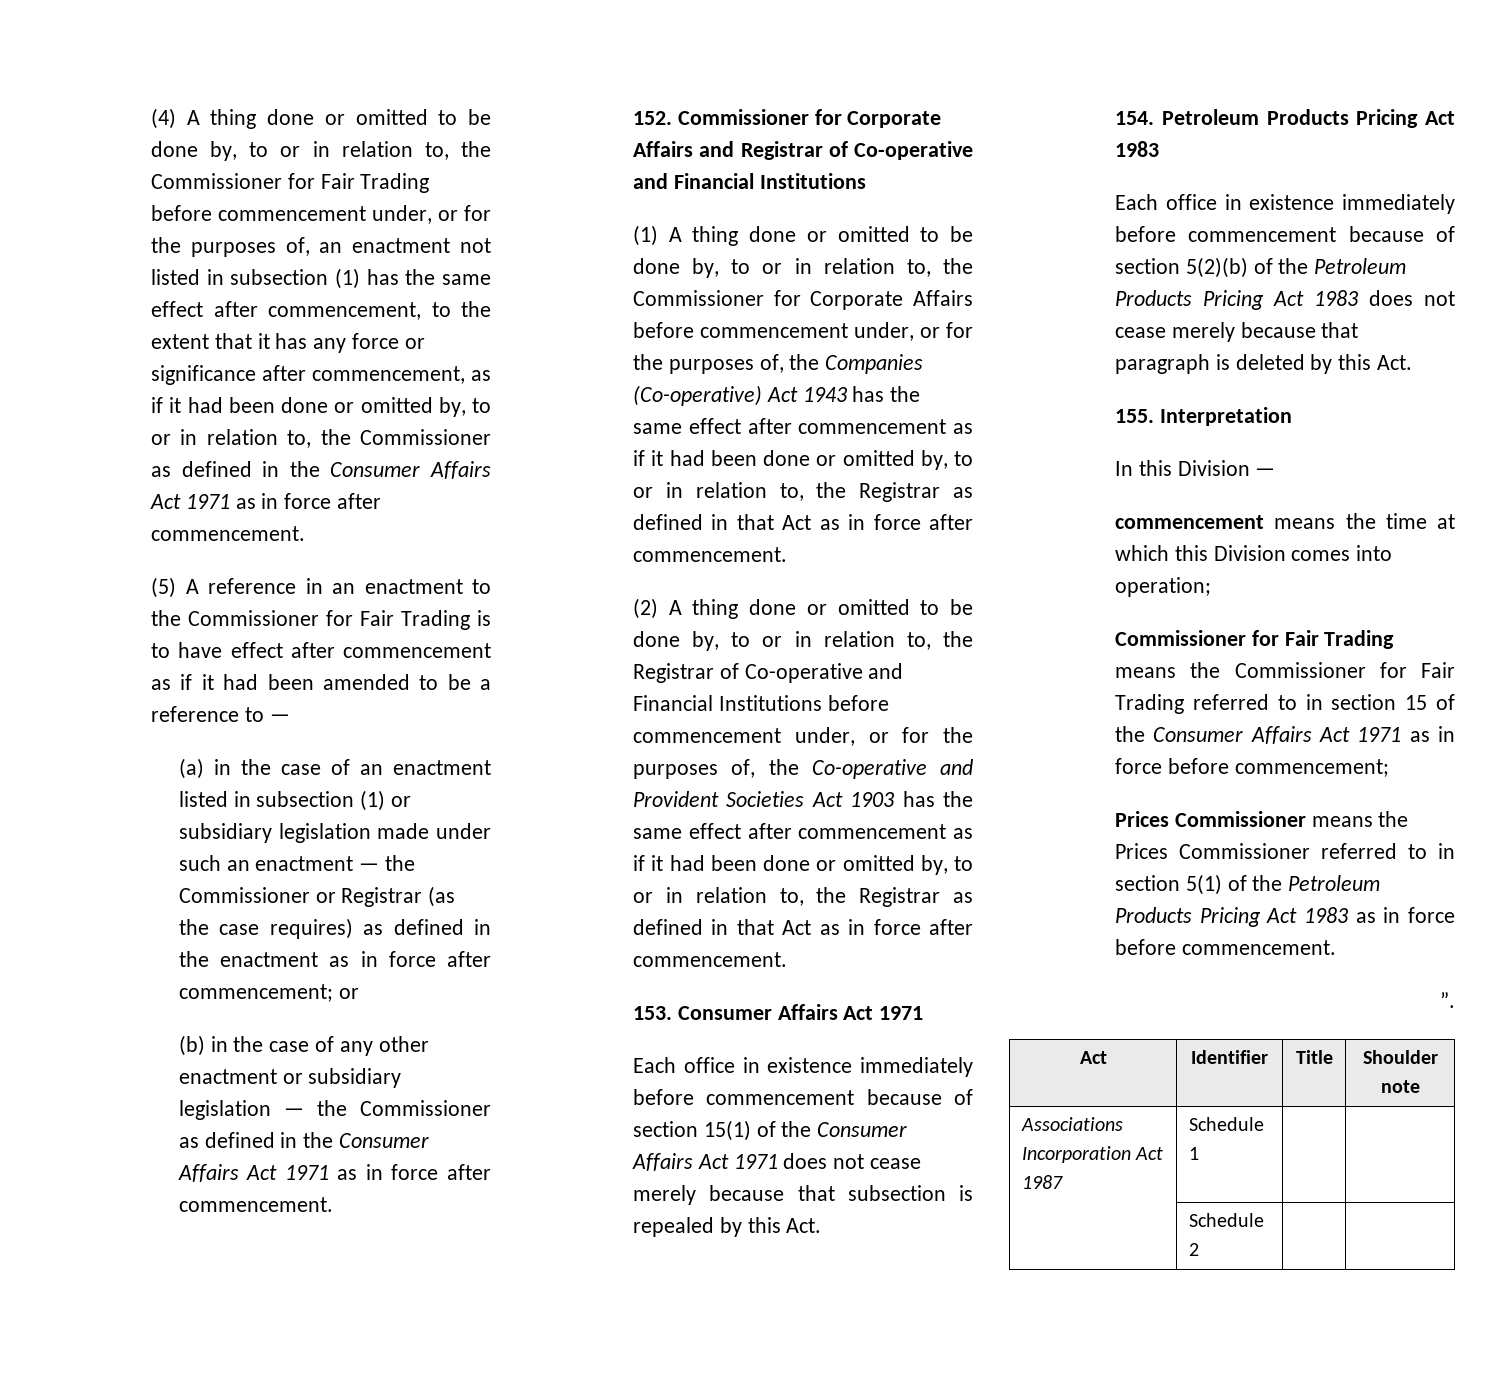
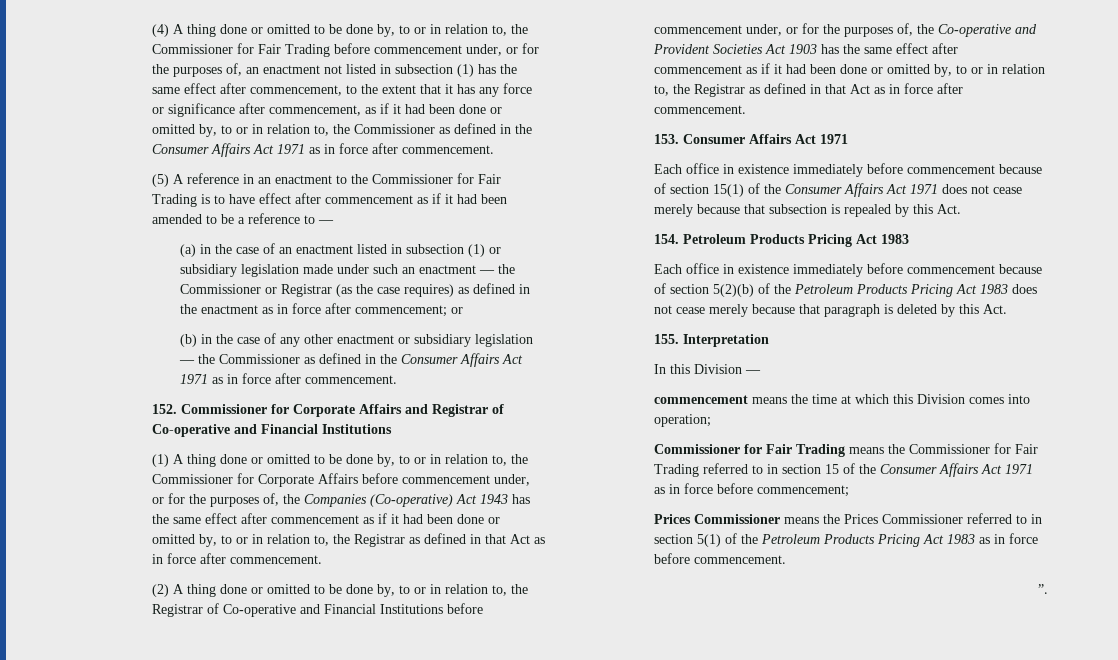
[1079,1051,1107,1064] [1191,1050,1268,1064] [1295,1050,1333,1064] [1362,1050,1438,1064] [1380,1080,1420,1093] [1020,1117,1123,1131] [1021,1146,1163,1163] [1021,1175,1063,1189] [1188,1117,1264,1131] [1188,1147,1199,1160] [1188,1213,1264,1227] [1188,1243,1199,1256] // Act | Identifier | Title | Shoulder note // Associations Incorporation Act 1987 | Schedule 1 | | // | Schedule 2 | | -> (1048, 589) none

